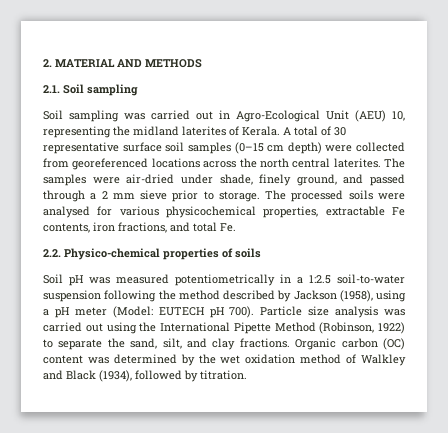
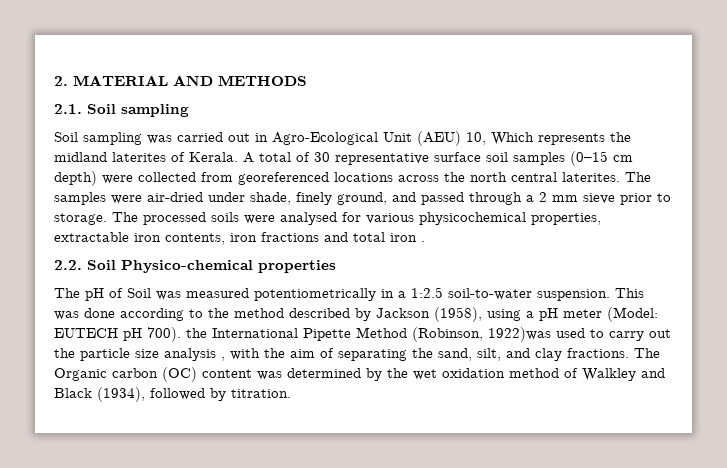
[43,126,111,138] representing -> [491,132,605,145] Which represents
[392,207,405,216] Fe -> [134,233,161,242] iron
[118,222,167,233] fractions, -> [261,232,319,242] fractions
[220,223,236,232] Fe. -> [390,233,425,242] iron .
(61, 253) none -> [87,260,116,270] Soil
[222,248,261,258] [43,274,84,286] of soils // Soil pH -> [54,288,151,301] // The pH of Soil
[43,290,157,302] suspension following -> [537,288,644,301] [54,308,203,321] suspension. This was done according to
[260,306,405,318] [43,322,137,334] Particle size analysis was carried out using -> (181, 334) none
[378,322,405,334] [43,339,103,350] 1922) to separate -> [488,327,671,342] [54,348,407,361] 1922)was used to carry out the particle size analysis , with the aim of separating
(290, 343) none -> [634,348,660,358] The

